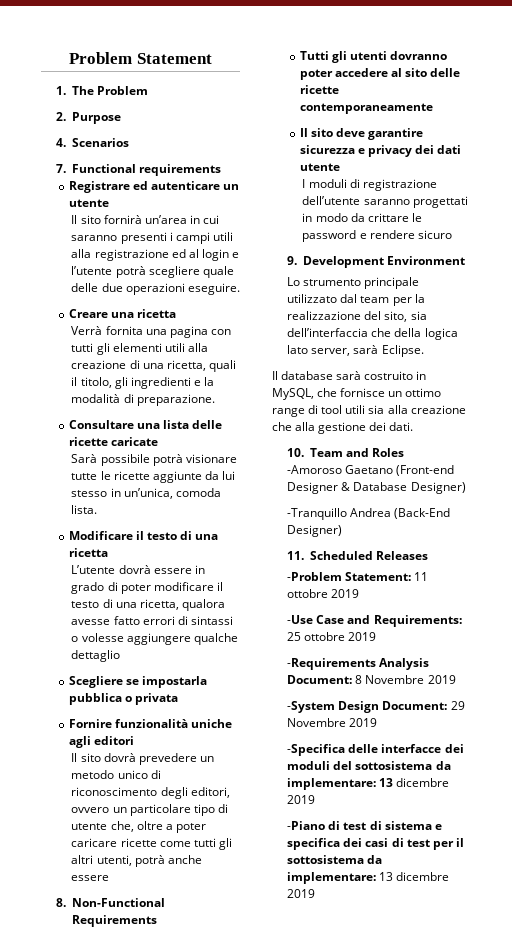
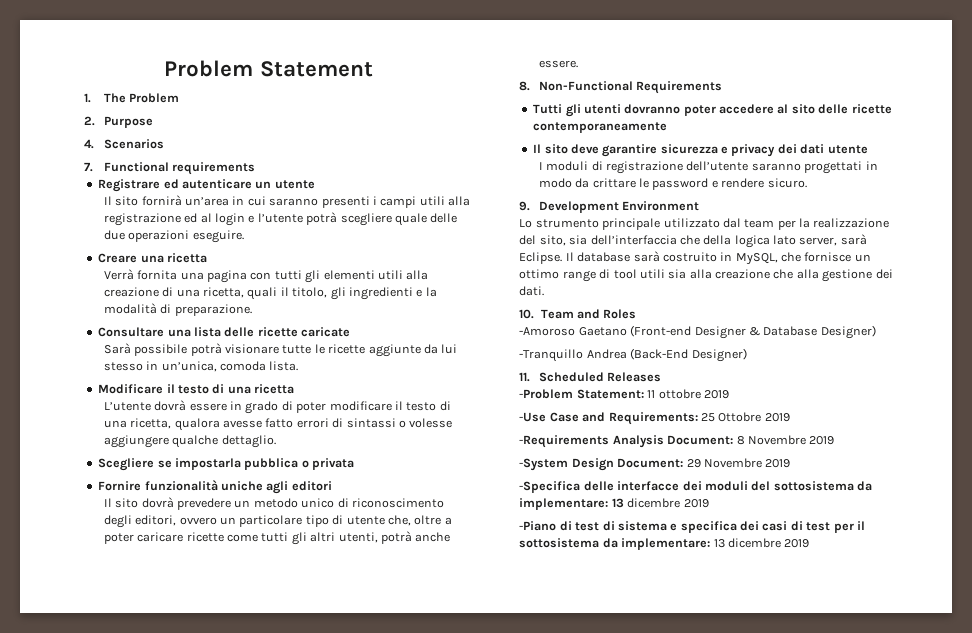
[71,650,121,662] dettaglio -> [221,435,276,448] dettaglio.
[71,875,110,881] essere -> [538,60,578,68] essere.
[417,230,452,239] sicuro -> [767,178,807,188] sicuro.
(424, 351) // -> (563, 258) none
[304,632,346,641] ottobre -> [718,412,762,422] Ottobre

